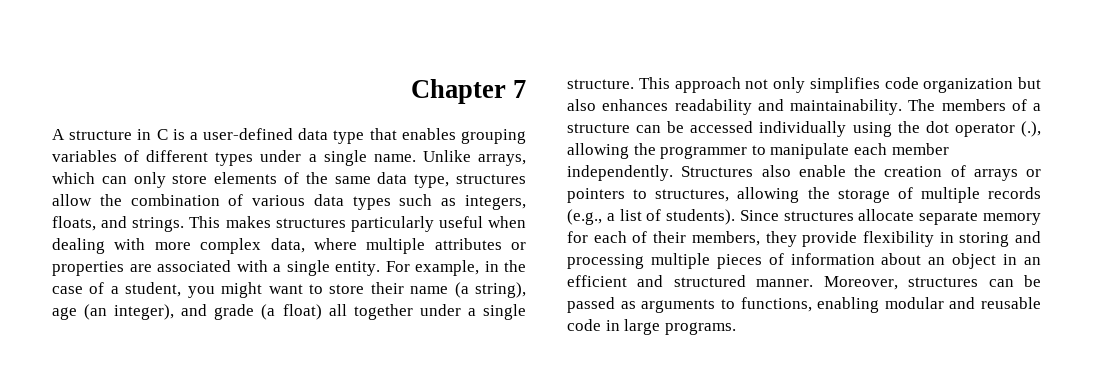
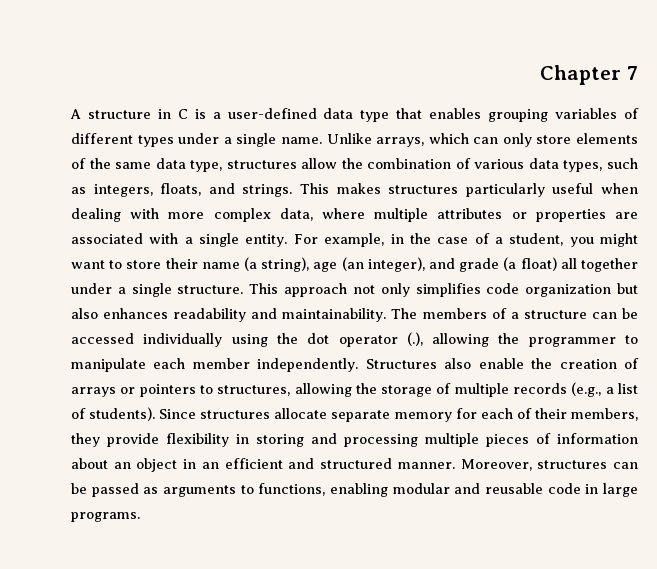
[352,196,391,210] types -> [563,160,603,172] types,

